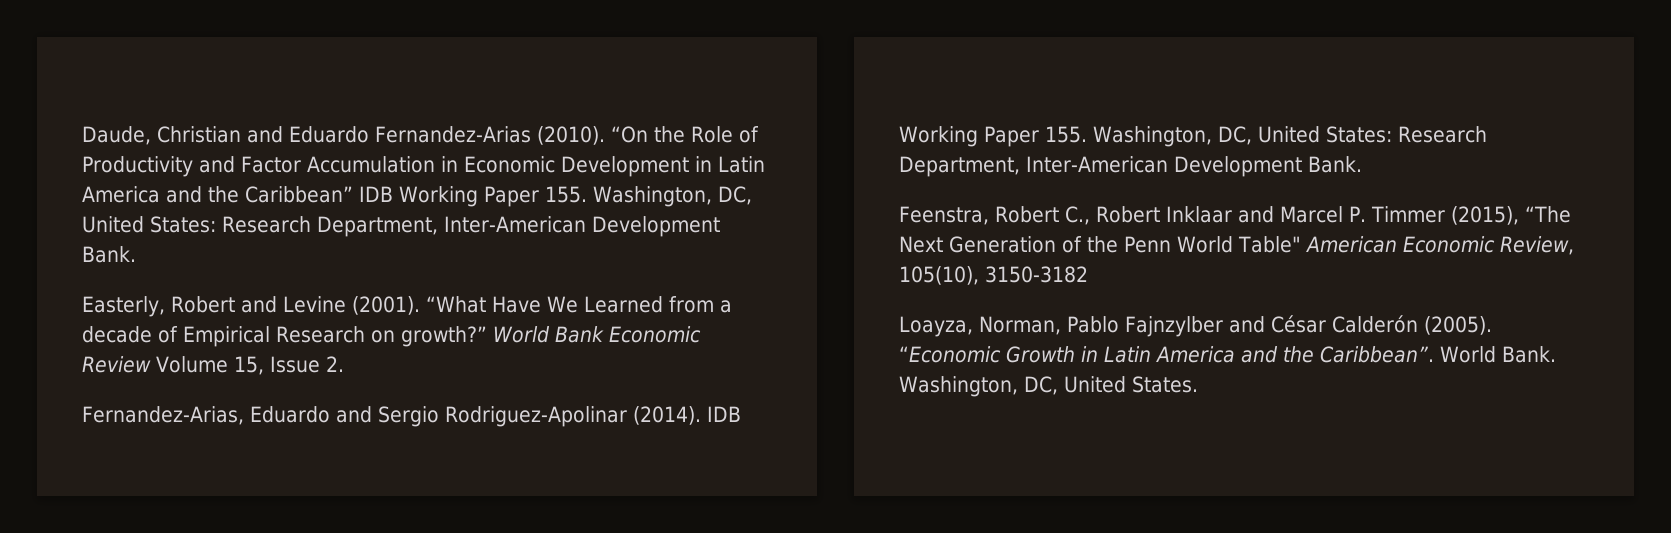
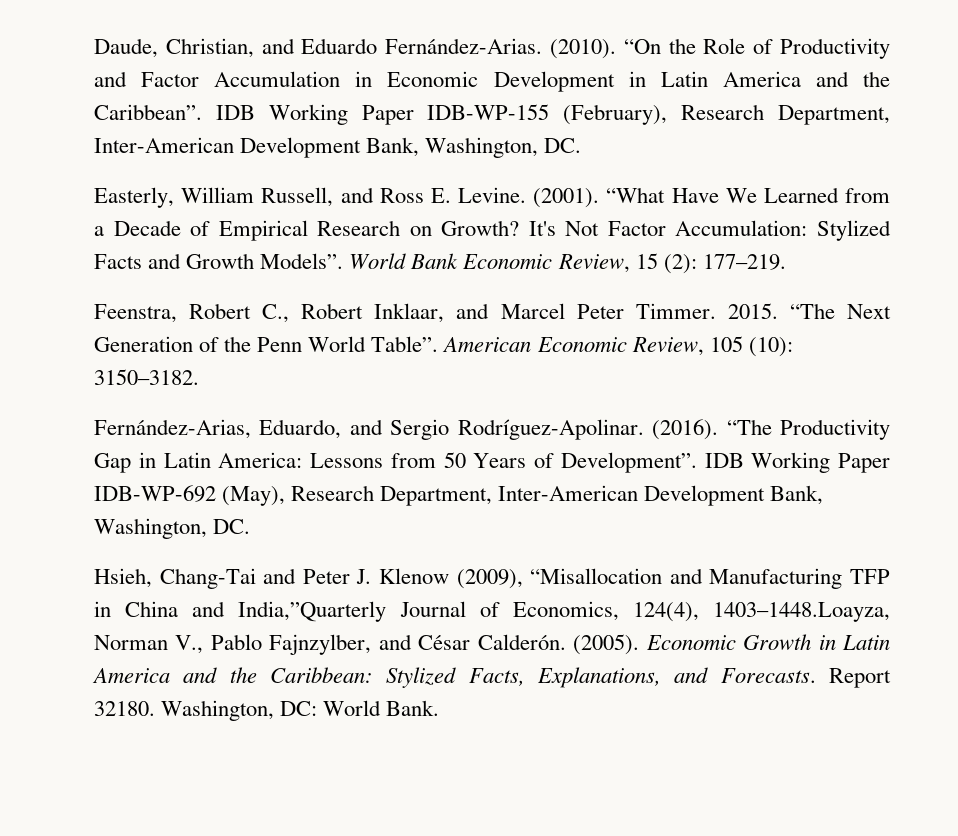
[157,126,241,143] Christian -> [165,38,254,58] Christian,
[375,126,531,143] Fernandez-Arias -> [385,38,543,54] Fernández-Arias.
[245,186,752,207] [82,216,720,237] [82,246,136,263] [82,296,346,317] Caribbean” IDB Working Paper 155. Washington, DC, United States: Research Department, Inter-American Development Bank. // Easterly, Robert and Levine -> [94,104,891,125] [94,137,582,158] [94,187,526,208] Caribbean”. IDB Working Paper IDB-WP-155 (February), Research Department, Inter-American Development Bank, Washington, DC. // Easterly, William Russell, and Ross E. Levine.
[82,326,152,343] decade -> [113,220,181,236] Decade
[400,326,701,347] [82,356,344,375] [82,406,741,427] [899,126,1487,147] [899,156,1362,177] growth?” World Bank Economic Review Volume 15, Issue 2. // Fernandez-Arias, Eduardo and Sergio Rodriguez-Apolinar (2014). IDB Working Paper 155. Washington, DC, United States: Research Department, Inter-American Development Bank. -> [441,220,891,241] [94,253,786,274] Growth? It's Not Factor Accumulation: Stylized Facts and Growth Models”. World Bank Economic Review, 15 (2): 177–219.
[1165,206,1232,223] Inklaar -> [374,303,445,323] Inklaar,
[1348,206,1519,225] P. Timmer (2015), -> [576,303,778,319] Peter Timmer. 2015.
[1237,236,1301,253] Table" -> [371,336,439,352] Table”.
[899,266,1088,285] [899,315,1492,337] [899,346,1001,363] 105(10), 3150-3182 // Loayza, Norman, Pablo Fajnzylber and César Calderón (2005). “Economic -> [709,336,793,357] [94,369,199,385] [94,419,891,440] [94,452,890,473] [94,485,824,506] [94,518,251,539] [94,568,891,589] [94,601,890,622] [94,634,736,655] 105 (10): 3150–3182. // Fernández-Arias, Eduardo, and Sergio Rodríguez-Apolinar. (2016). “The Productivity Gap in Latin America: Lessons from 50 Years of Development”. IDB Working Paper IDB-WP-692 (May), Research Department, Inter-American Development Bank, Washington, DC. // Hsieh, Chang-Tai and Peter J. Klenow (2009), “Misallocation and Manufacturing TFP in China and India,”Quarterly Journal of Economics, 124(4), 1403–1448.Loayza, Norman V., Pablo Fajnzylber, and César Calderón. (2005). Economic
[1320,346,1556,363] [899,376,1198,397] Caribbean”. World Bank. Washington, DC, United States. -> [270,667,892,688] [94,700,440,721] Caribbean: Stylized Facts, Explanations, and Forecasts. Report 32180. Washington, DC: World Bank.

